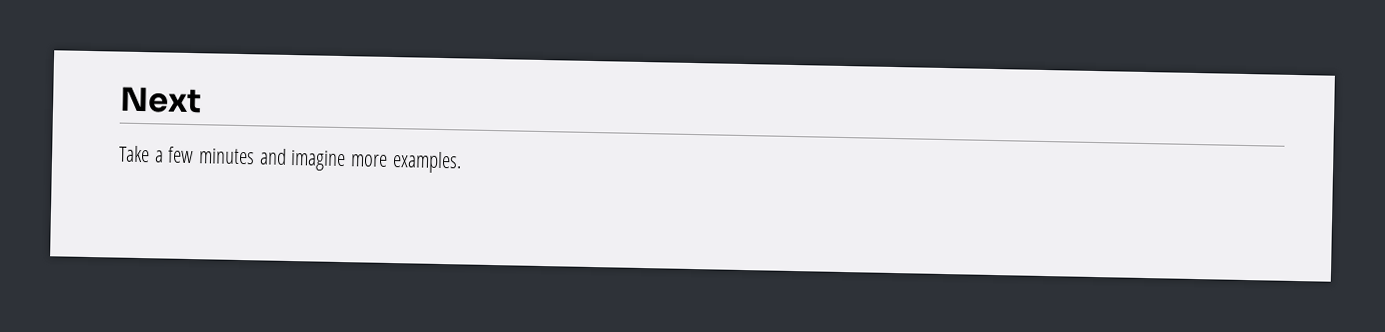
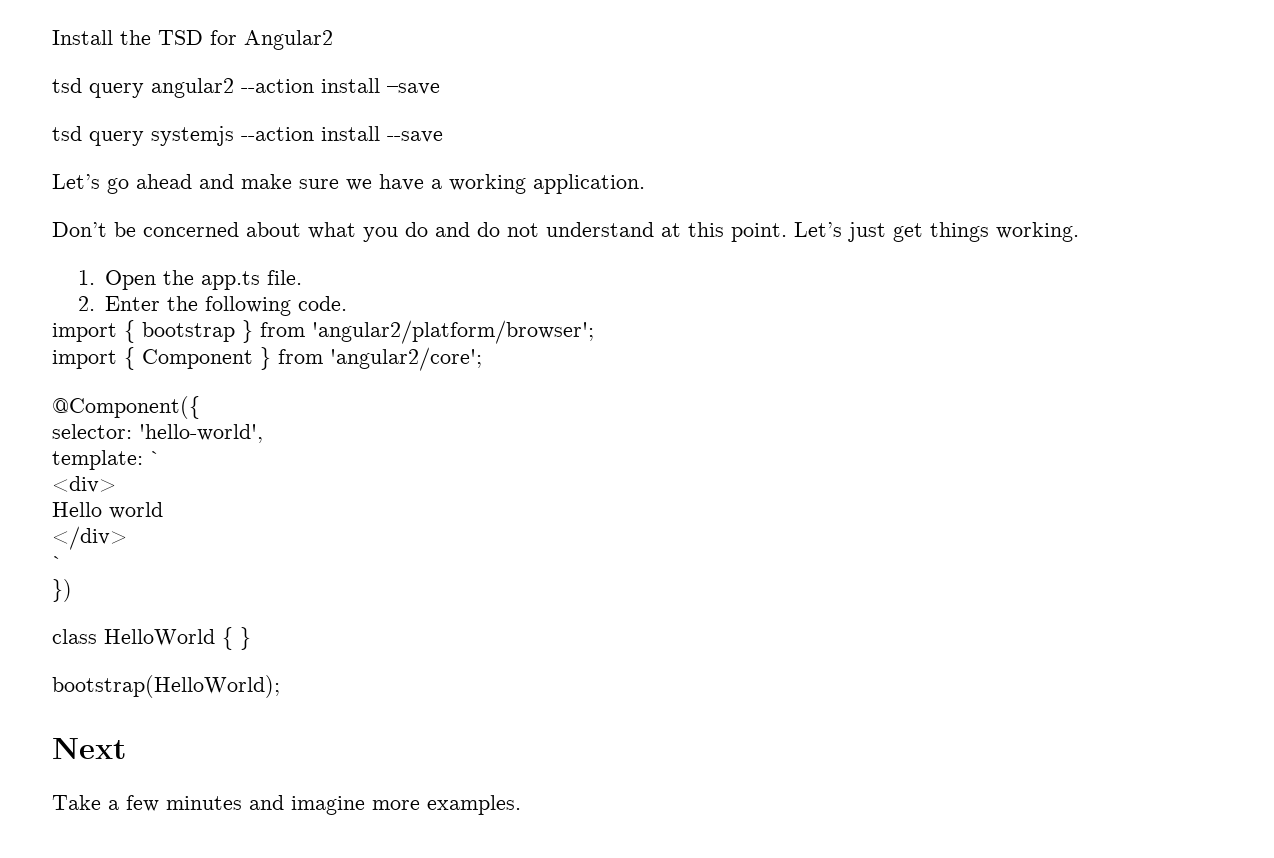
(119, 100) none -> [52,30,333,50] [52,78,440,98] [52,126,443,146] [52,174,645,194] [52,222,1079,242] [77,270,303,290] [77,296,348,316] [52,320,594,344] [52,347,482,371] [52,396,200,419] [52,424,263,443] [52,450,161,470] [52,476,116,493] [52,502,163,519] [52,526,127,550] [52,556,63,570] [52,579,72,602] [52,627,251,650] [52,675,280,698] Install the TSD for Angular2 // tsd query angular2 --action install –save // tsd query systemjs --action install --save // Let’s go ahead and make sure we have a working application. // Don’t be concerned about what you do and do not understand at this point. Let’s just get things working. // 1. Open the app.ts file. // 2. Enter the following code. // import { bootstrap } from 'angular2/platform/browser'; // import { Component } from 'angular2/core'; // @Component({ // selector: 'hello-world', // template: ` // <div> // Hello world // </div> // ` // }) // class HelloWorld { } // bootstrap(HelloWorld); //

